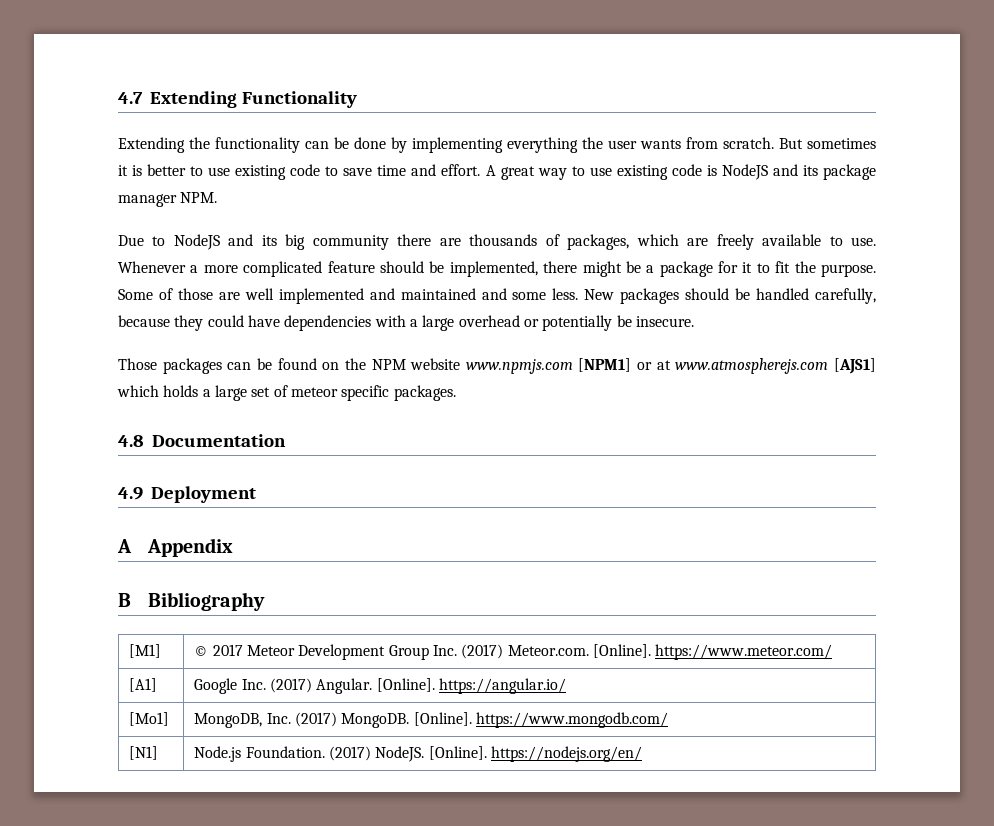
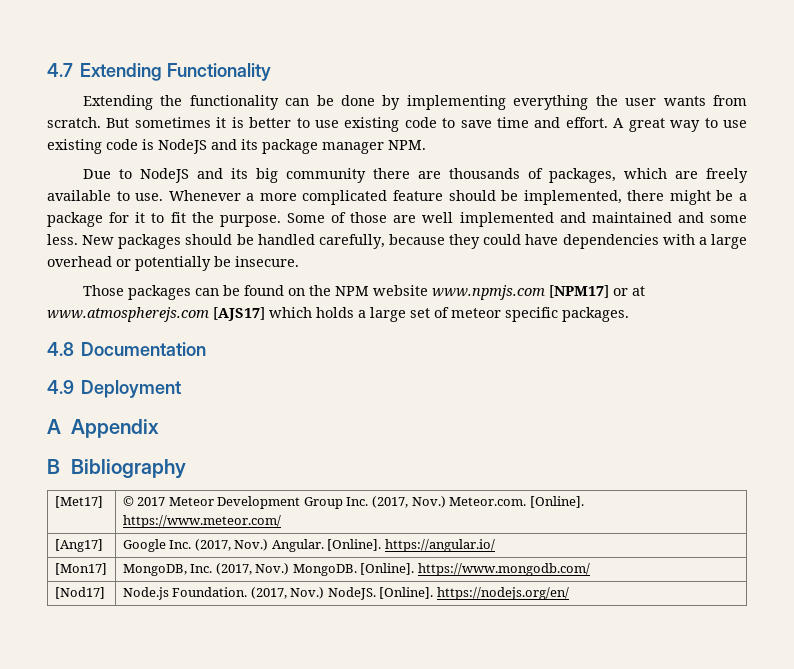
[578,358,632,372] [NPM1] -> [548,285,609,298] [NPM17]
[834,358,876,374] [AJS1] -> [213,307,265,321] [AJS17]
[129,644,162,658] [M1] -> [54,496,103,508] [Met17]
[461,644,504,659] (2017) -> [372,496,446,508] (2017, Nov.)
[129,678,158,692] [A1] -> [54,539,103,552] [Ang17]
[270,678,313,693] (2017) -> [194,539,269,551] (2017, Nov.)
[129,712,170,726] [Mo1] -> [54,563,107,575] [Mon17]
[295,712,338,727] (2017) -> [215,563,290,575] (2017, Nov.)
[129,746,159,760] [N1] -> [54,587,105,599] [Nod17]
[329,746,372,761] (2017) -> [250,587,325,599] (2017, Nov.)

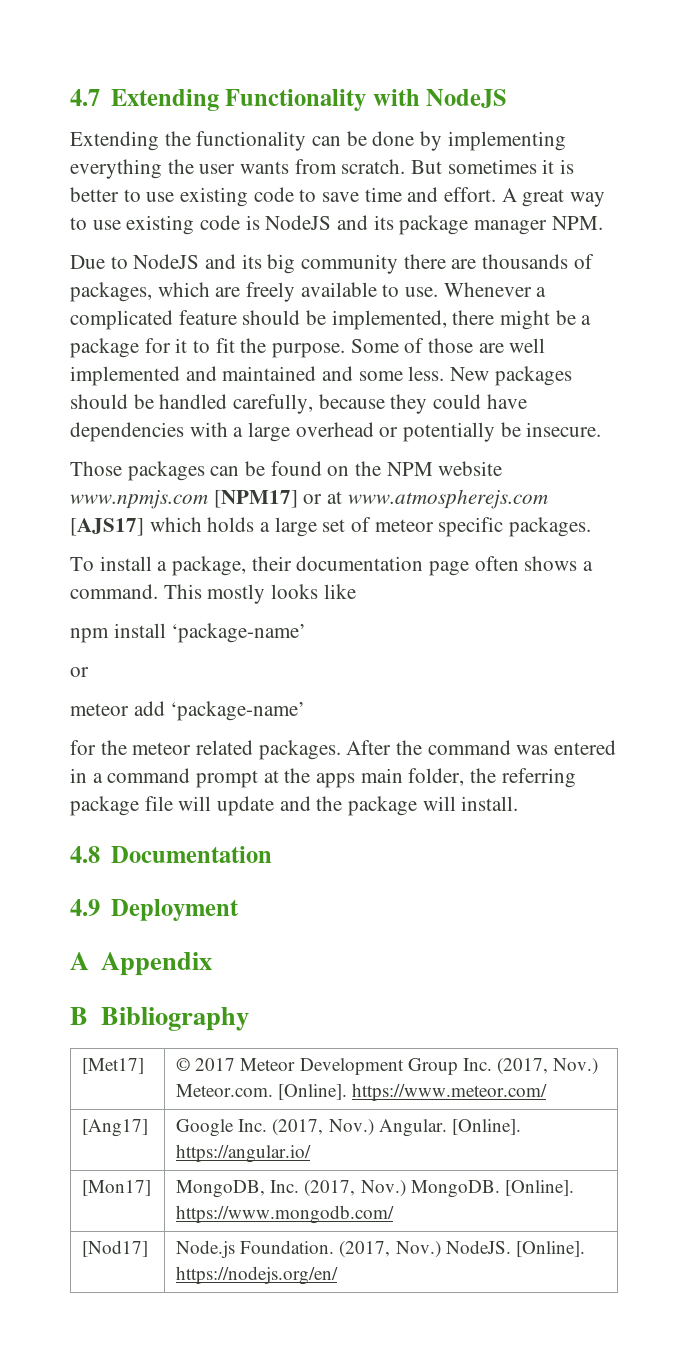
(272, 72) none -> [372,89,508,108] with NodeJS
[259,193,297,201] more -> (547, 292) none
(629, 314) none -> [70,556,594,576] [70,584,356,604] [70,623,307,643] [70,667,89,677] [70,701,306,721] [70,740,617,760] [70,768,576,788] [70,796,519,816] // To install a package, their documentation page often shows a command. This mostly looks like // npm install ‘package-name’ // or // meteor add ‘package-name’ // for the meteor related packages. After the command was entered in a command prompt at the apps main folder, the referring package file will update and the package will install.

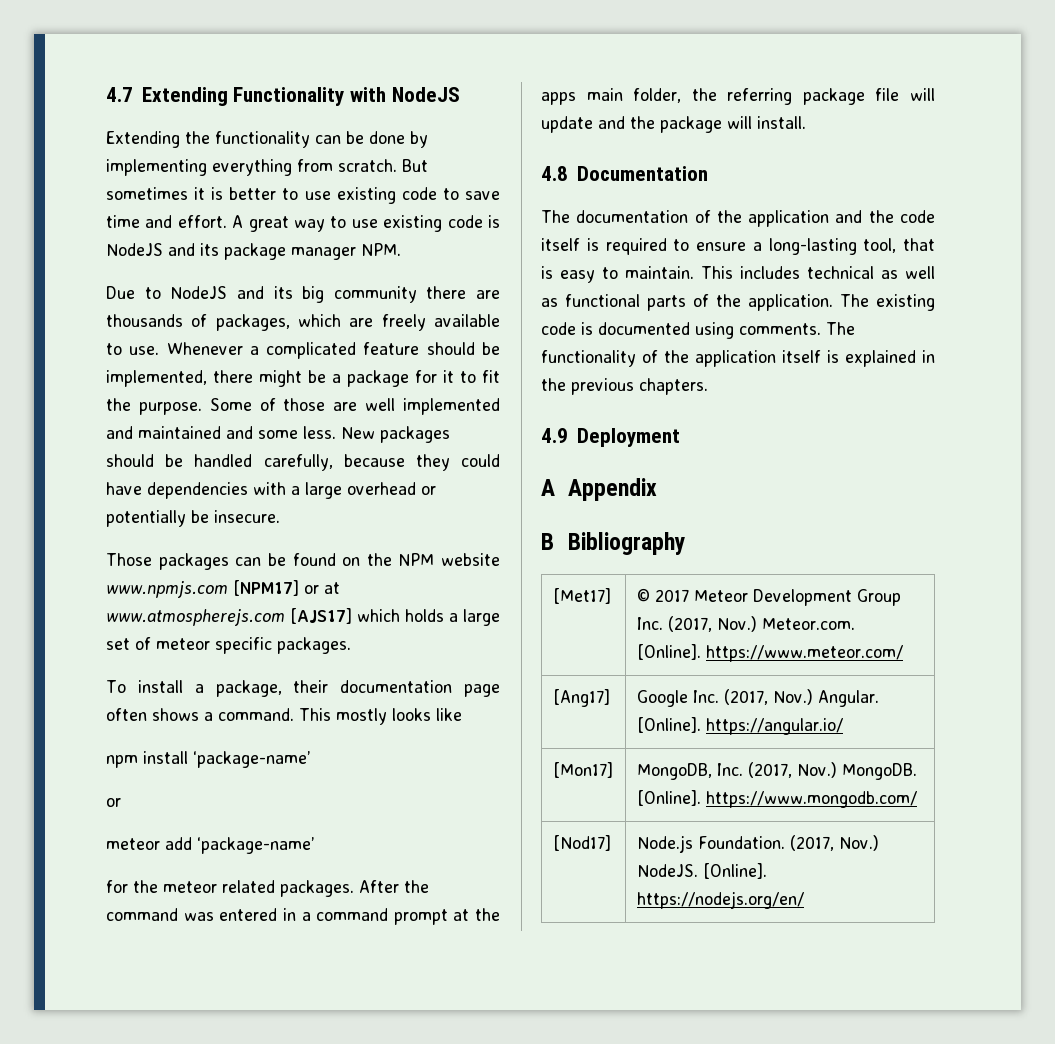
[167,159,290,174] the user wants -> (292, 167) none
(272, 854) none -> [541,210,935,227] [541,238,935,255] [541,266,935,283] [541,294,935,311] [541,322,855,339] [541,350,935,367] [541,378,708,395] // The documentation of the application and the code itself is required to ensure a long-lasting tool, that is easy to maintain. This includes technical as well as functional parts of the application. The existing code is documented using comments. The functionality of the application itself is explained in the previous chapters.

